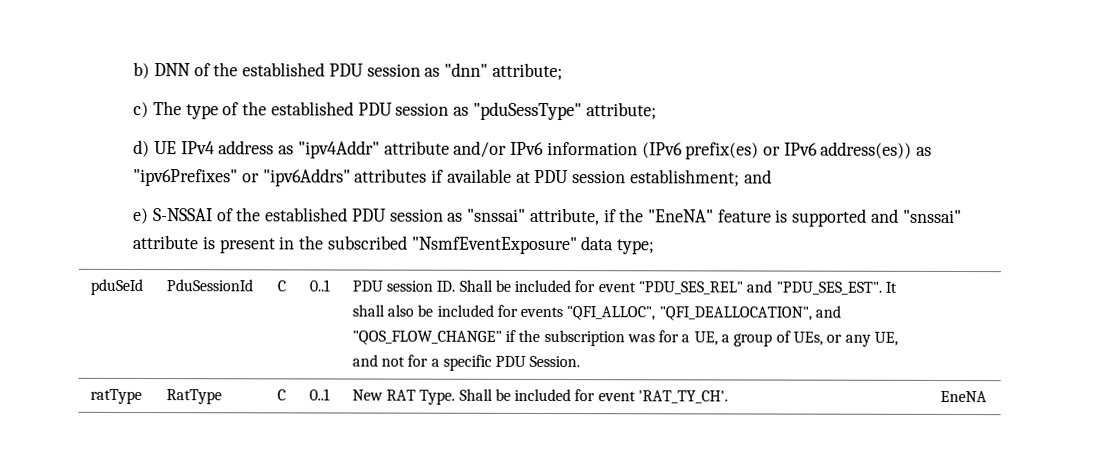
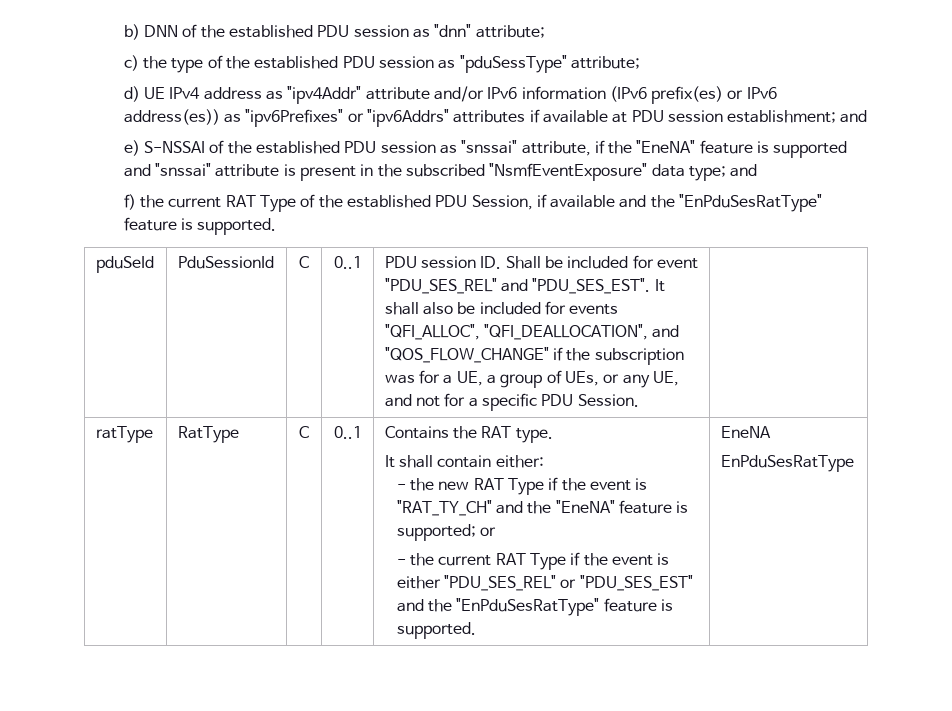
[152,101,182,116] The -> [142,56,167,69] the
(655, 247) none -> [730,164,758,177] [123,194,823,212] [123,217,277,235] and // f) the current RAT Type of the established PDU Session, if available and the "EnPduSesRatType" feature is supported.
[351,388,729,405] New RAT Type. Shall be included for event 'RAT_TY_CH'. -> [384,426,553,443] [384,455,544,468] [396,477,648,495] [396,500,689,516] [396,524,496,541] [396,552,670,570] [396,575,693,591] [396,598,673,616] [396,622,476,639] Contains the RAT type. // It shall contain either: // - the new RAT Type if the event is "RAT_TY_CH" and the "EneNA" feature is supported; or // - the current RAT Type if the event is either "PDU_SES_REL" or "PDU_SES_EST" and the "EnPduSesRatType" feature is supported.
(987, 396) none -> [720,455,854,472] // EnPduSesRatType

